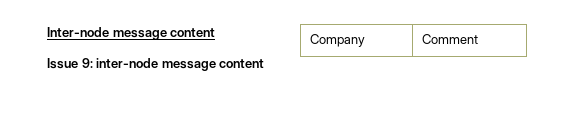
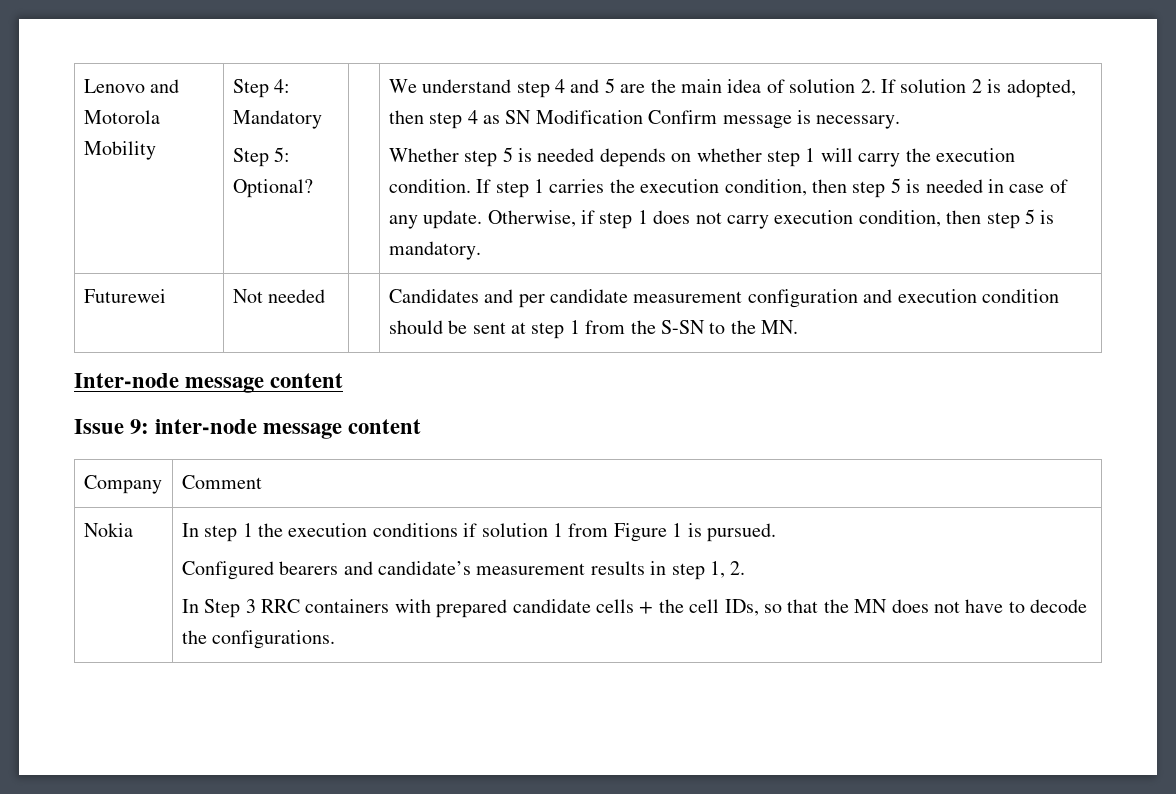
(47, 32) none -> [83,79,180,93] [83,110,160,124] [83,141,156,160] [232,79,291,98] [232,110,322,129] [232,147,291,167] [232,179,313,198] [388,78,1076,98] [388,110,901,129] [388,147,1016,167] [388,178,1068,198] [388,209,1055,229] [388,241,481,260] [83,289,166,303] [232,289,326,303] [388,289,1060,308] [388,320,799,339] Lenovo and Motorola Mobility | Step 4: Mandatory // Step 5: Optional? | | We understand step 4 and 5 are the main idea of solution 2. If solution 2 is adopted, then step 4 as SN Modification Confirm message is necessary. // Whether step 5 is needed depends on whether step 1 will carry the execution condition. If step 1 carries the execution condition, then step 5 is needed in case of any update. Otherwise, if step 1 does not carry execution condition, then step 5 is mandatory. // Futurewei | Not needed | | Candidates and per candidate measurement configuration and execution condition should be sent at step 1 from the S-SN to the MN. //
(478, 39) none -> [83,523,133,537] [181,523,777,542] [181,561,746,580] [181,599,1088,618] [181,630,336,649] // Nokia | In step 1 the execution conditions if solution 1 from Figure 1 is pursued. // Configured bearers and candidate’s measurement results in step 1, 2. // In Step 3 RRC containers with prepared candidate cells + the cell IDs, so that the MN does not have to decode the configurations.

